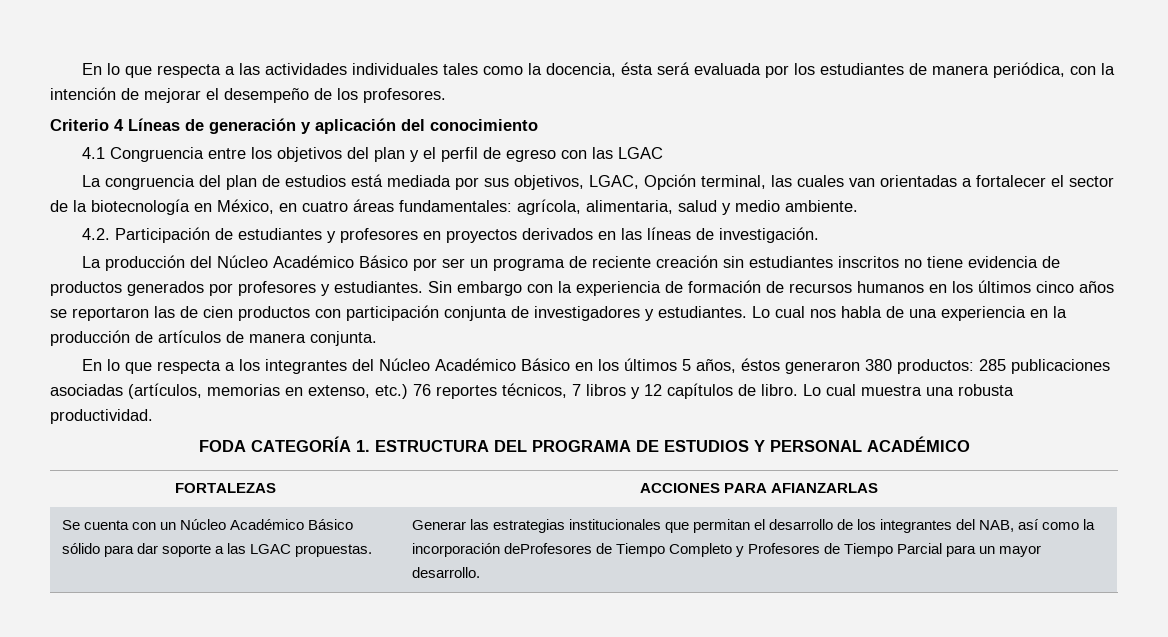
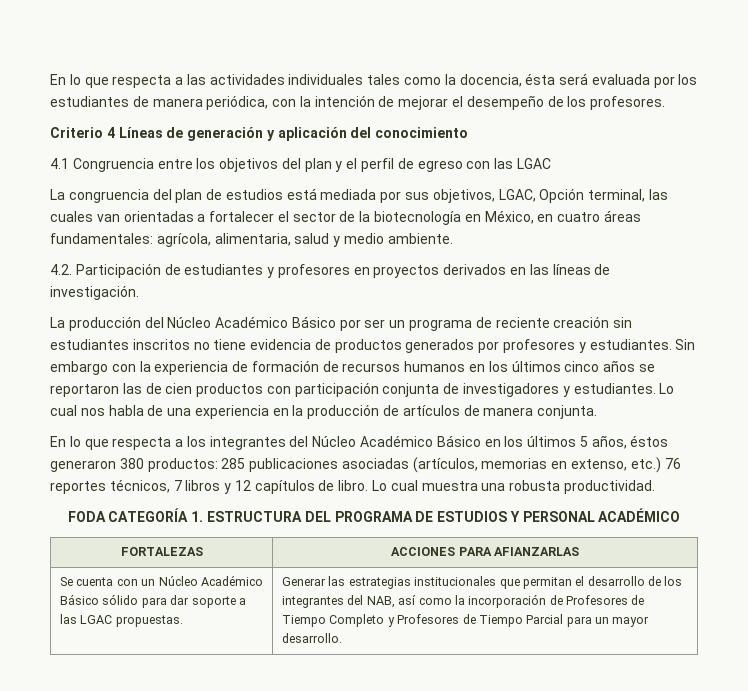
[503,543,592,554] deProfesores -> [549,595,629,605] de Profesores

